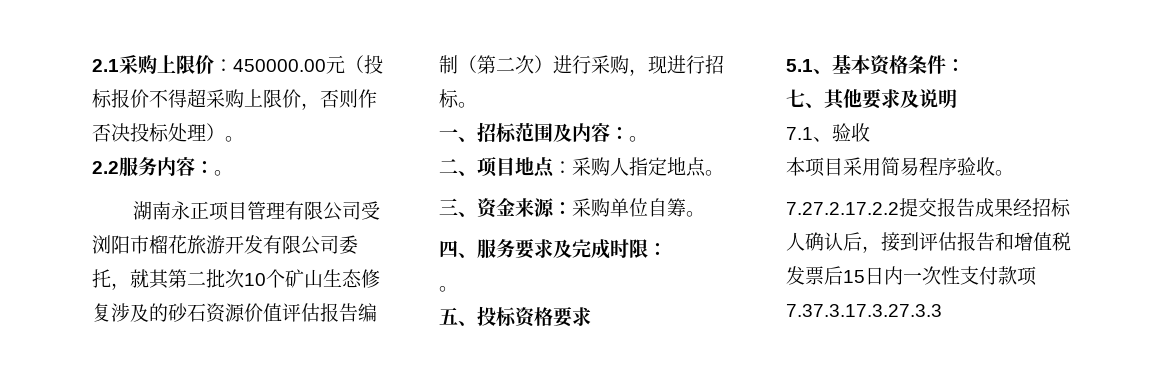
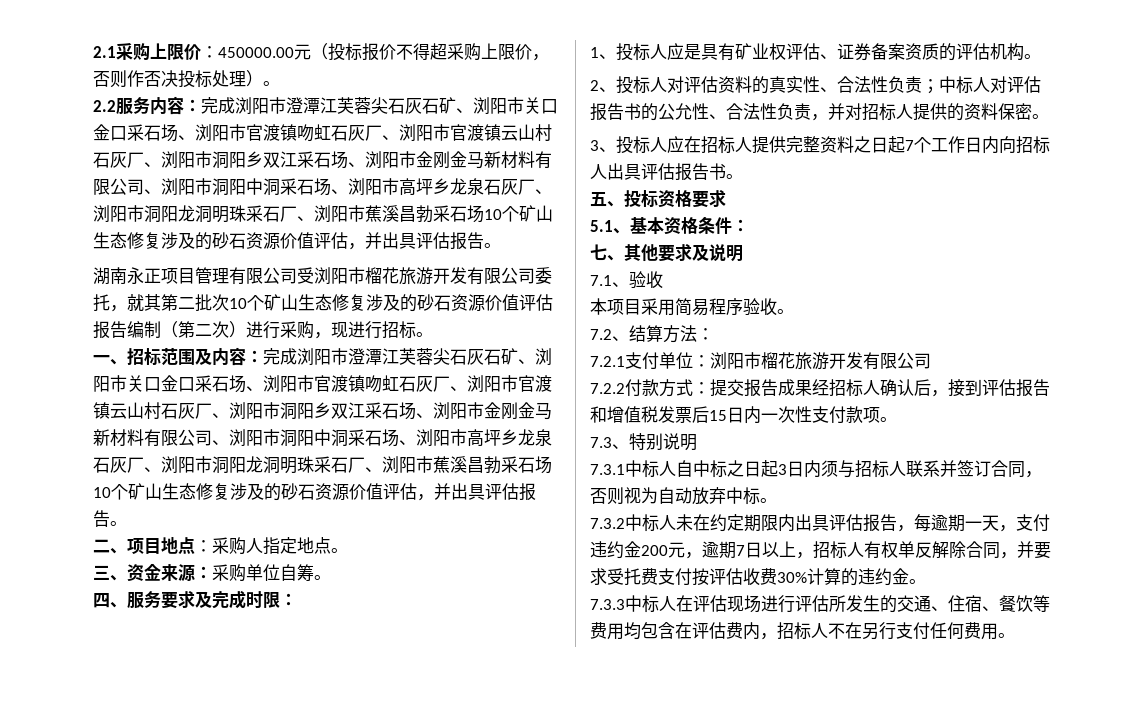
(214, 167) none -> [201,97,558,114] [93,124,552,142] [93,151,552,169] [93,178,552,196] [93,205,553,223] [93,232,484,250] 完成浏阳市澄潭江芙蓉尖石灰石矿、浏阳市关口金口采石场、浏阳市官渡镇吻虹石灰厂、浏阳市官渡镇云山村石灰厂、浏阳市洞阳乡双江采石场、浏阳市金刚金马新材料有限公司、浏阳市洞阳中洞采石场、浏阳市高坪乡龙泉石灰厂、浏阳市洞阳龙洞明珠采石厂、浏阳市蕉溪昌勃采石场10个矿山生态修复涉及的砂石资源价值评估，并出具评估报告
(629, 133) none -> [263,348,552,365] [93,375,552,393] [93,402,552,420] [93,429,552,447] [93,456,552,474] [93,483,536,501] [93,510,110,527] 完成浏阳市澄潭江芙蓉尖石灰石矿、浏阳市关口金口采石场、浏阳市官渡镇吻虹石灰厂、浏阳市官渡镇云山村石灰厂、浏阳市洞阳乡双江采石场、浏阳市金刚金马新材料有限公司、浏阳市洞阳中洞采石场、浏阳市高坪乡龙泉石灰厂、浏阳市洞阳龙洞明珠采石厂、浏阳市蕉溪昌勃采石场10个矿山生态修复涉及的砂石资源价值评估，并出具评估报告
(667, 249) none -> [590,43,1041,61] [590,76,1041,94] [590,103,1049,121] [590,136,1050,154] [590,163,726,181] 1、投标人应是具有矿业权评估、证券备案资质的评估机构。 // 2、投标人对评估资料的真实性、合法性负责；中标人对评估报告书的公允性、合法性负责，并对招标人提供的资料保密。 // 3、投标人应在招标人提供完整资料之日起7个工作日内向招标人出具评估报告书
[786,202,899,215] 7.27.2.17.2.2 -> [590,325,714,343] [590,352,931,370] [590,379,710,397] 7.2、结算方法： // 7.2.1支付单位：浏阳市榴花旅游开发有限公司 // 7.2.2付款方式：
[786,304,942,317] 7.37.3.17.3.27.3.3 -> [880,417,897,422] [590,433,697,451] [590,460,1042,478] [590,487,777,505] [590,514,1050,532] [590,541,1051,559] [590,568,926,586] [590,595,1050,613] [590,622,1015,640] 。 // 7.3、特别说明 // 7.3.1中标人自中标之日起3日内须与招标人联系并签订合同，否则视为自动放弃中标。 // 7.3.2中标人未在约定期限内出具评估报告，每逾期一天，支付违约金200元，逾期7日以上，招标人有权单反解除合同，并要求受托费支付按评估收费30%计算的违约金。 // 7.3.3中标人在评估现场进行评估所发生的交通、住宿、餐饮等费用均包含在评估费内，招标人不在另行支付任何费用。

